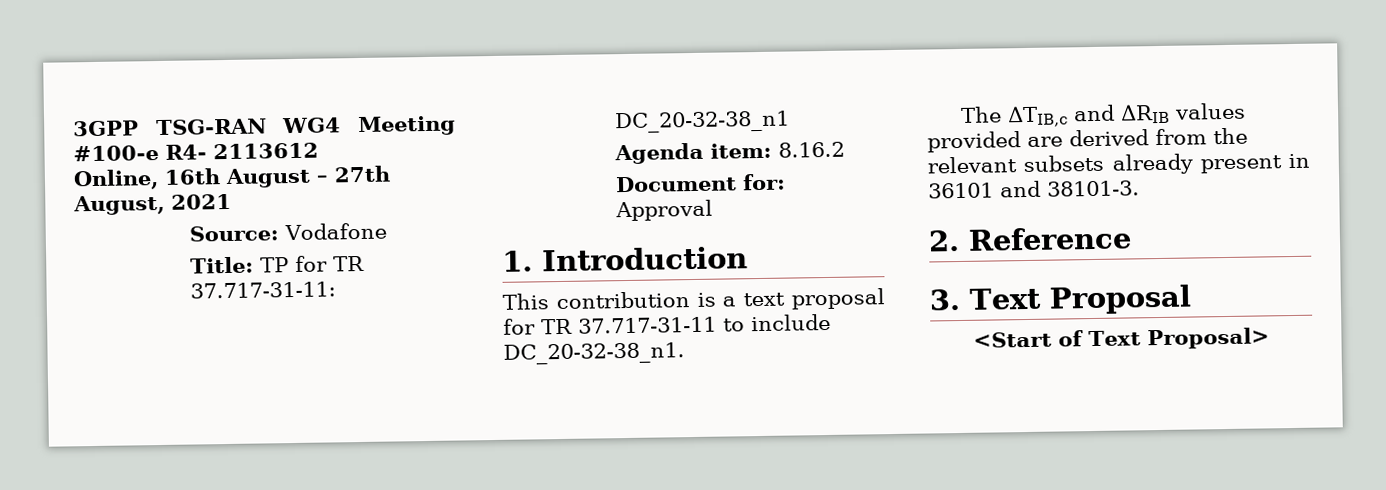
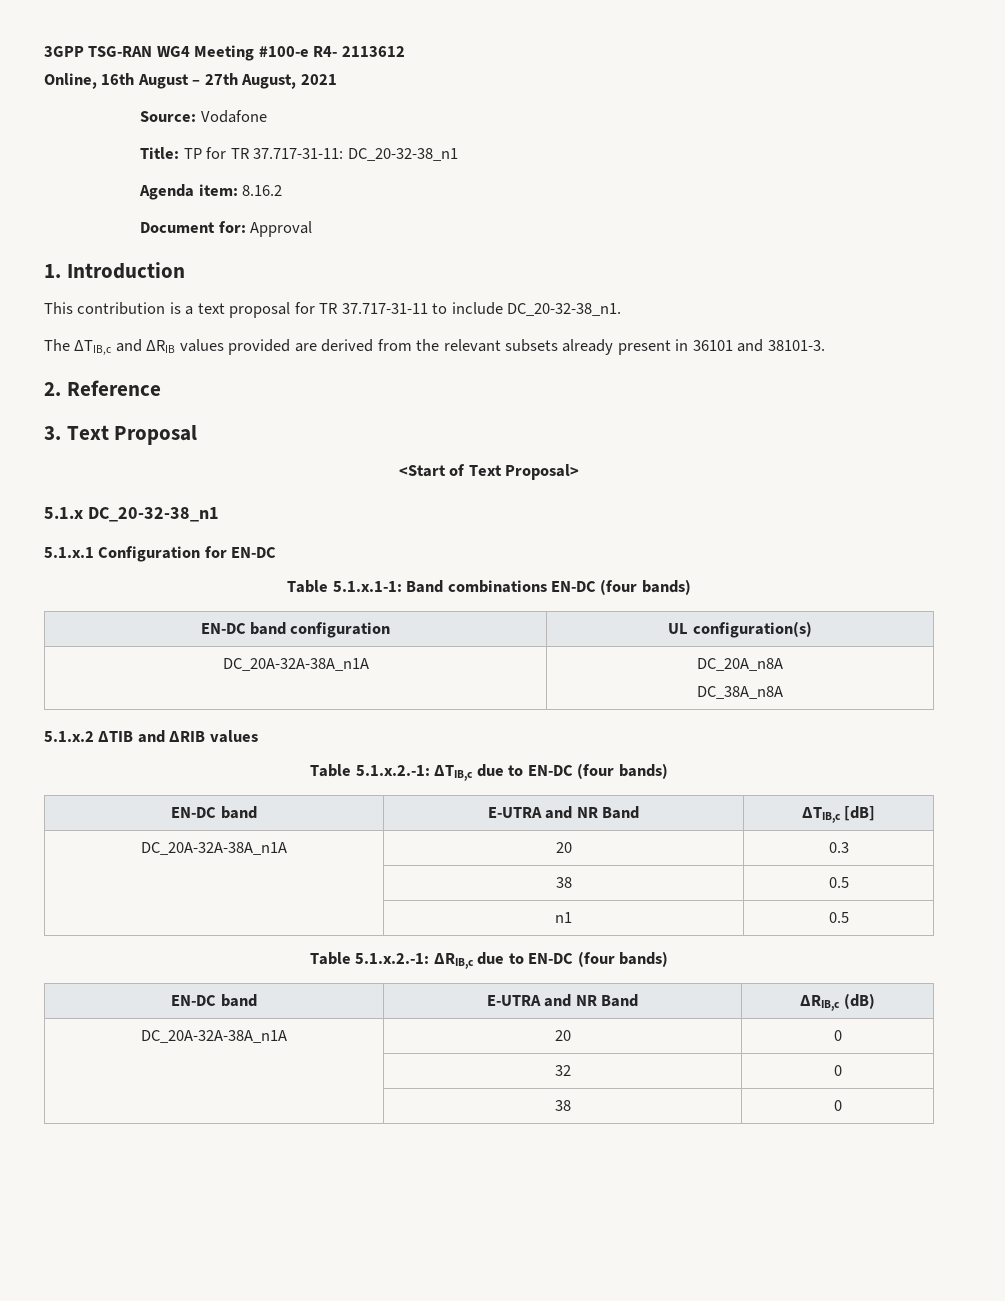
(1270, 338) none -> [44,507,219,522] [44,546,277,562] [287,579,691,595] [200,622,391,638] [668,621,812,638] [222,658,369,671] [697,658,783,671] [697,686,783,699] [44,730,258,743] [310,763,668,781] [171,806,257,819] [487,806,640,819] [801,806,876,823] [141,842,287,855] [555,842,572,853] [828,842,849,853] [555,877,572,888] [828,877,849,888] [555,912,572,923] [828,912,849,923] [309,951,669,969] [171,994,257,1007] [486,994,639,1007] [800,993,875,1011] [141,1030,287,1043] [554,1030,571,1041] [833,1030,842,1041] [554,1065,571,1076] [833,1065,842,1076] [554,1100,571,1111] [833,1100,842,1111] // 5.1.x DC_20-32-38_n1 // 5.1.x.1 Configuration for EN-DC // Table 5.1.x.1-1: Band combinations EN-DC (four bands) // EN-DC band configuration | UL configuration(s) // DC_20A-32A-38A_n1A | DC_20A_n8A // DC_38A_n8A // 5.1.x.2 ∆TIB and ∆RIB values // Table 5.1.x.2.-1: ΔTIB,c due to EN-DC (four bands) // EN-DC band | E-UTRA and NR Band | ΔTIB,c [dB] // DC_20A-32A-38A_n1A | 20 | 0.3 // | 38 | 0.5 // | n1 | 0.5 // Table 5.1.x.2.-1: ΔRIB,c due to EN-DC (four bands) // EN-DC band | E-UTRA and NR Band | ΔRIB,c (dB) // DC_20A-32A-38A_n1A | 20 | 0 // | 32 | 0 // | 38 | 0

